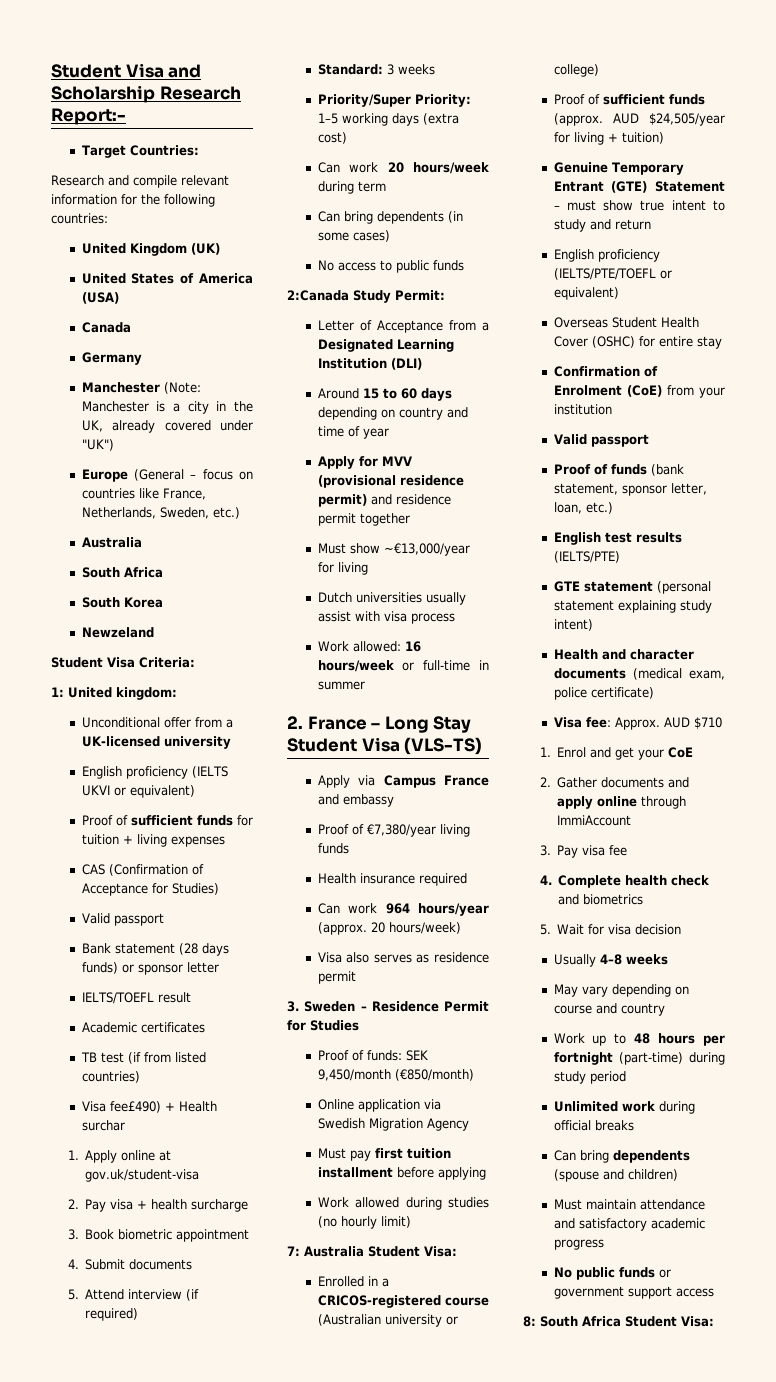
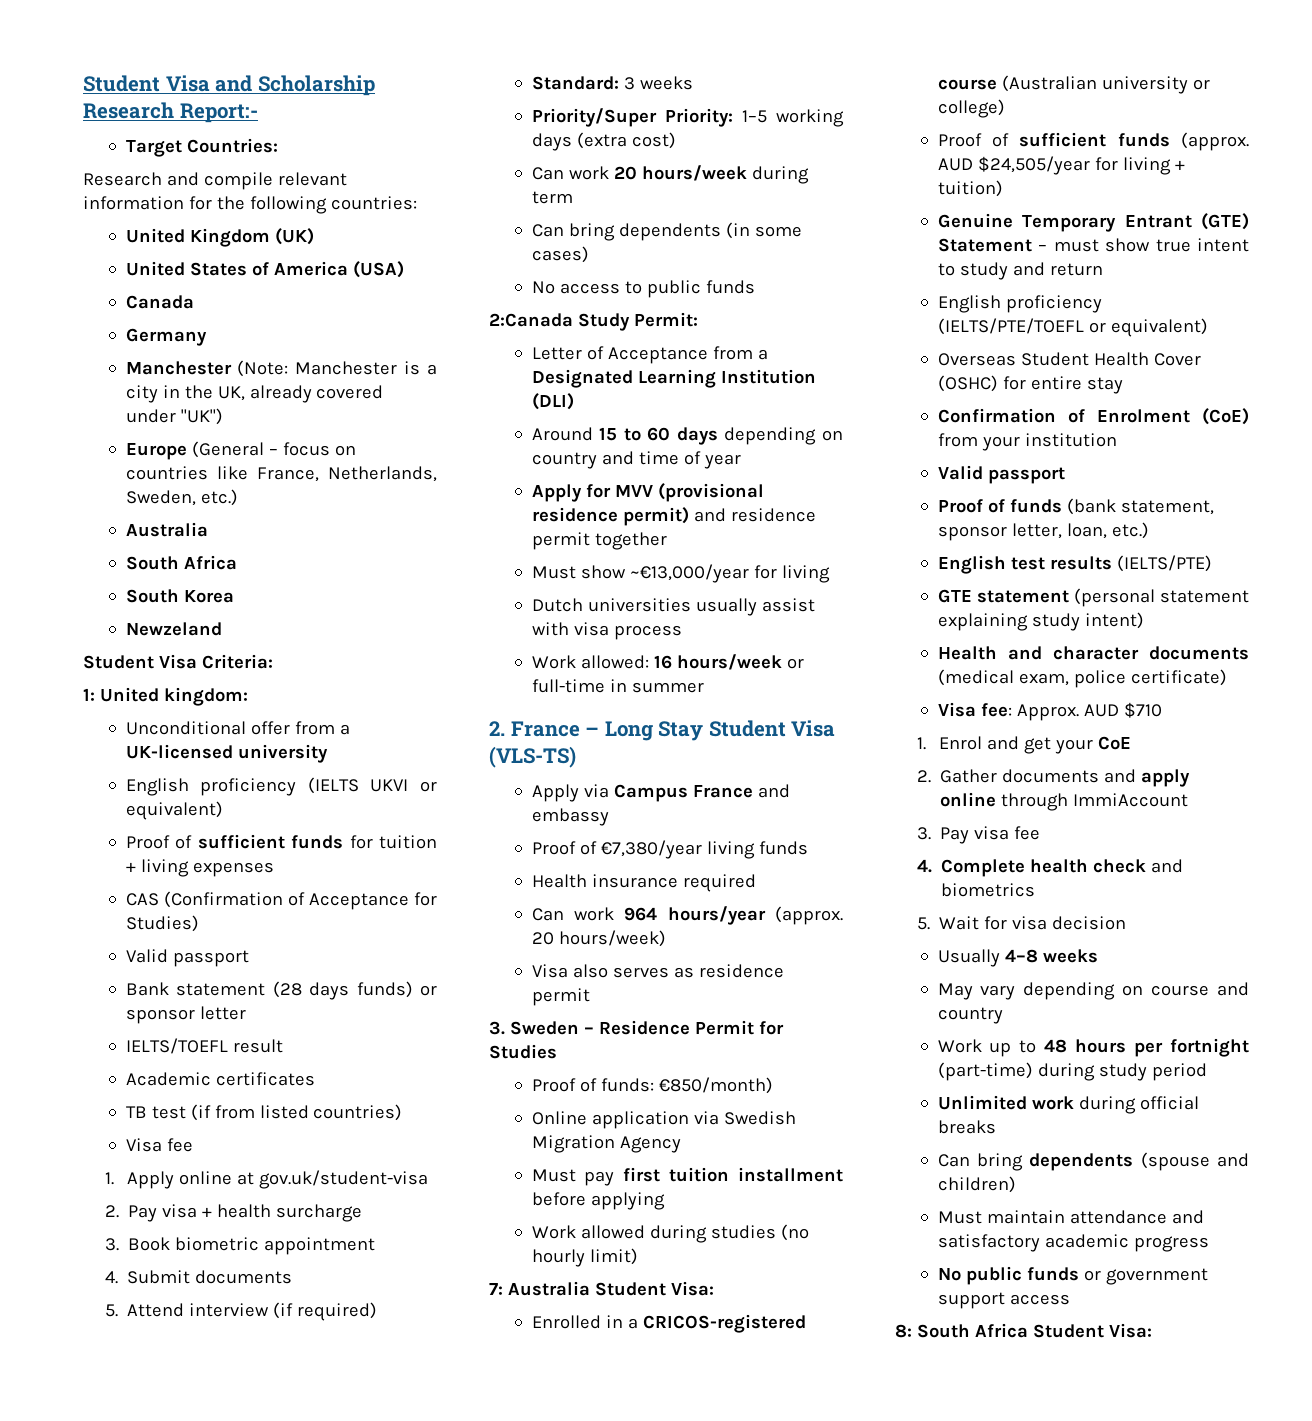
[109,1101,217,1113] [81,1120,125,1131] fee£490) + Health surchar -> [166,1138,193,1152] fee
[405,1050,428,1061] [317,1069,474,1081] SEK 9,450/month (€850/month) -> [658,1077,773,1094] €850/month)

